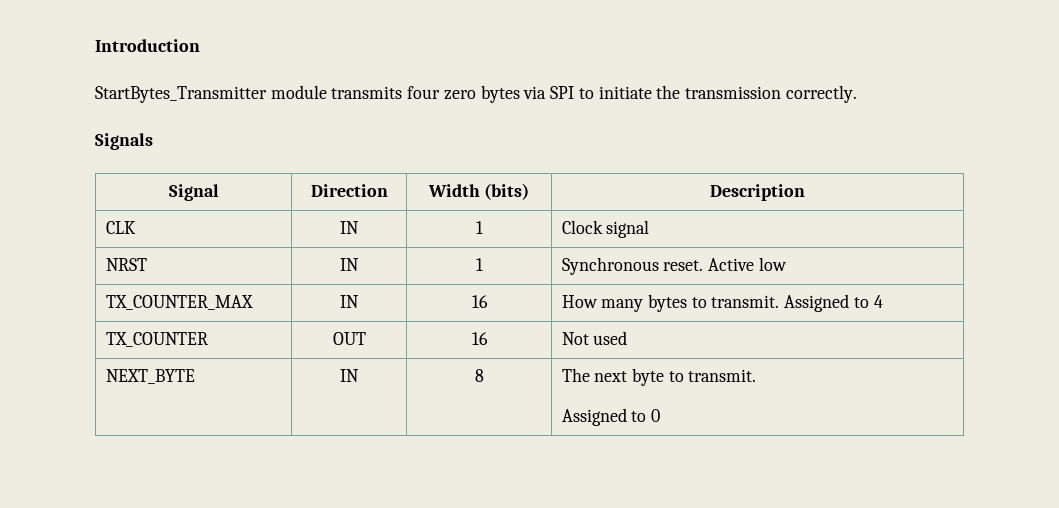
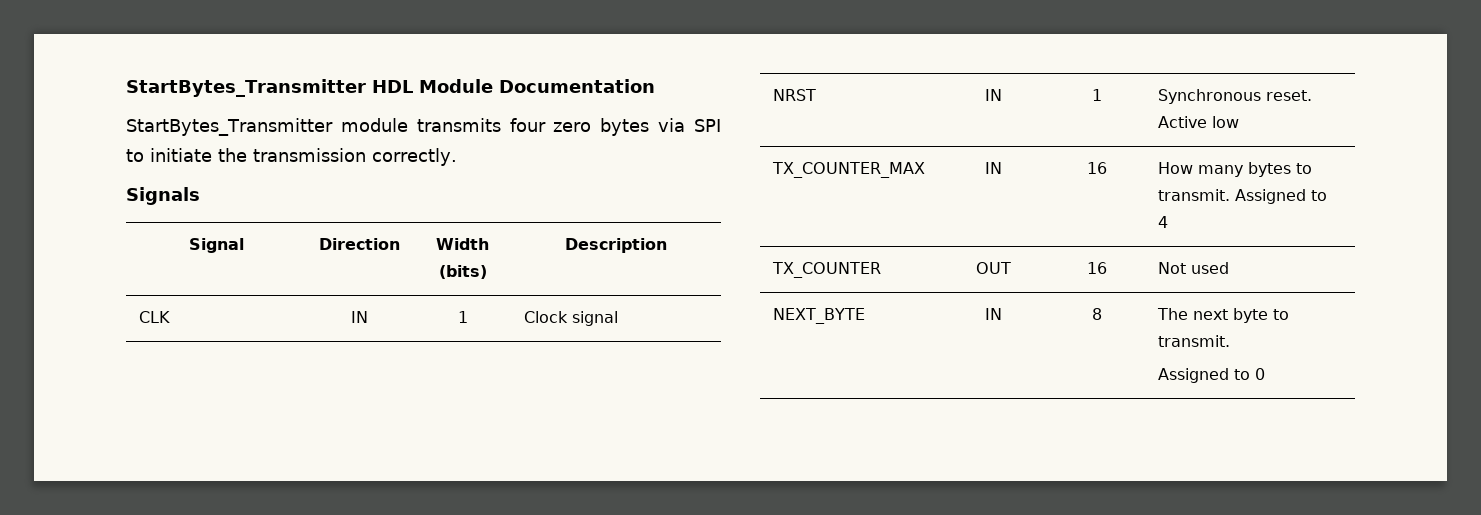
[95,39,200,52] Introduction -> [126,79,655,97] StartBytes_Transmitter HDL Module Documentation

